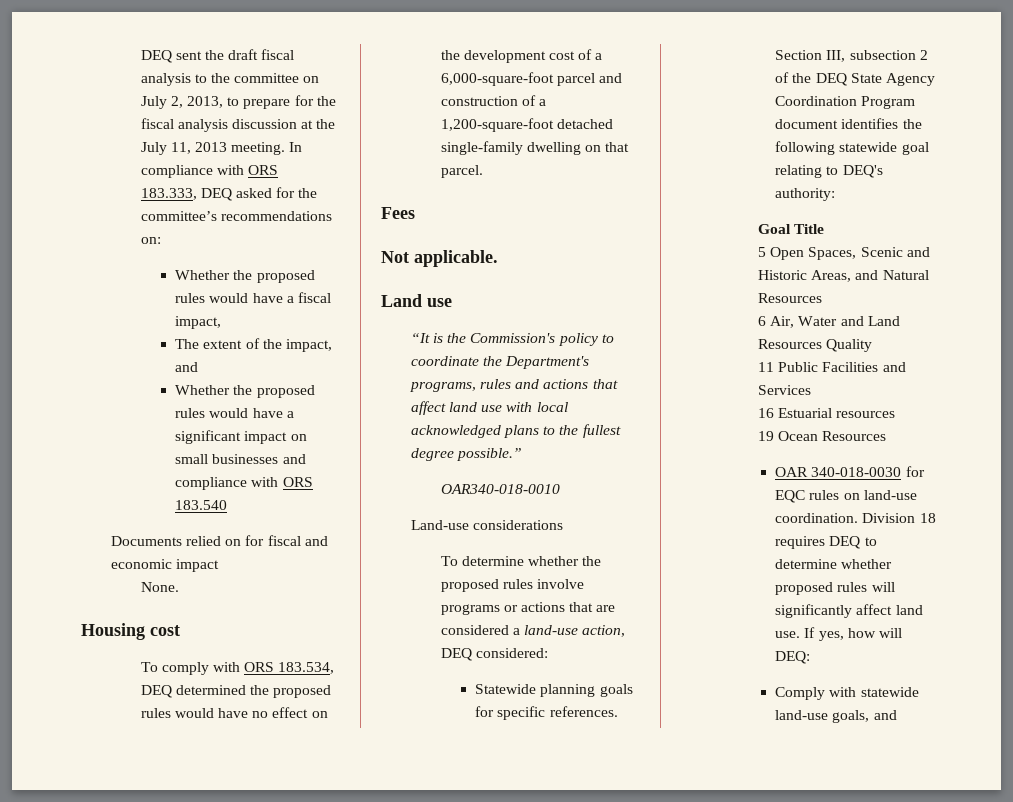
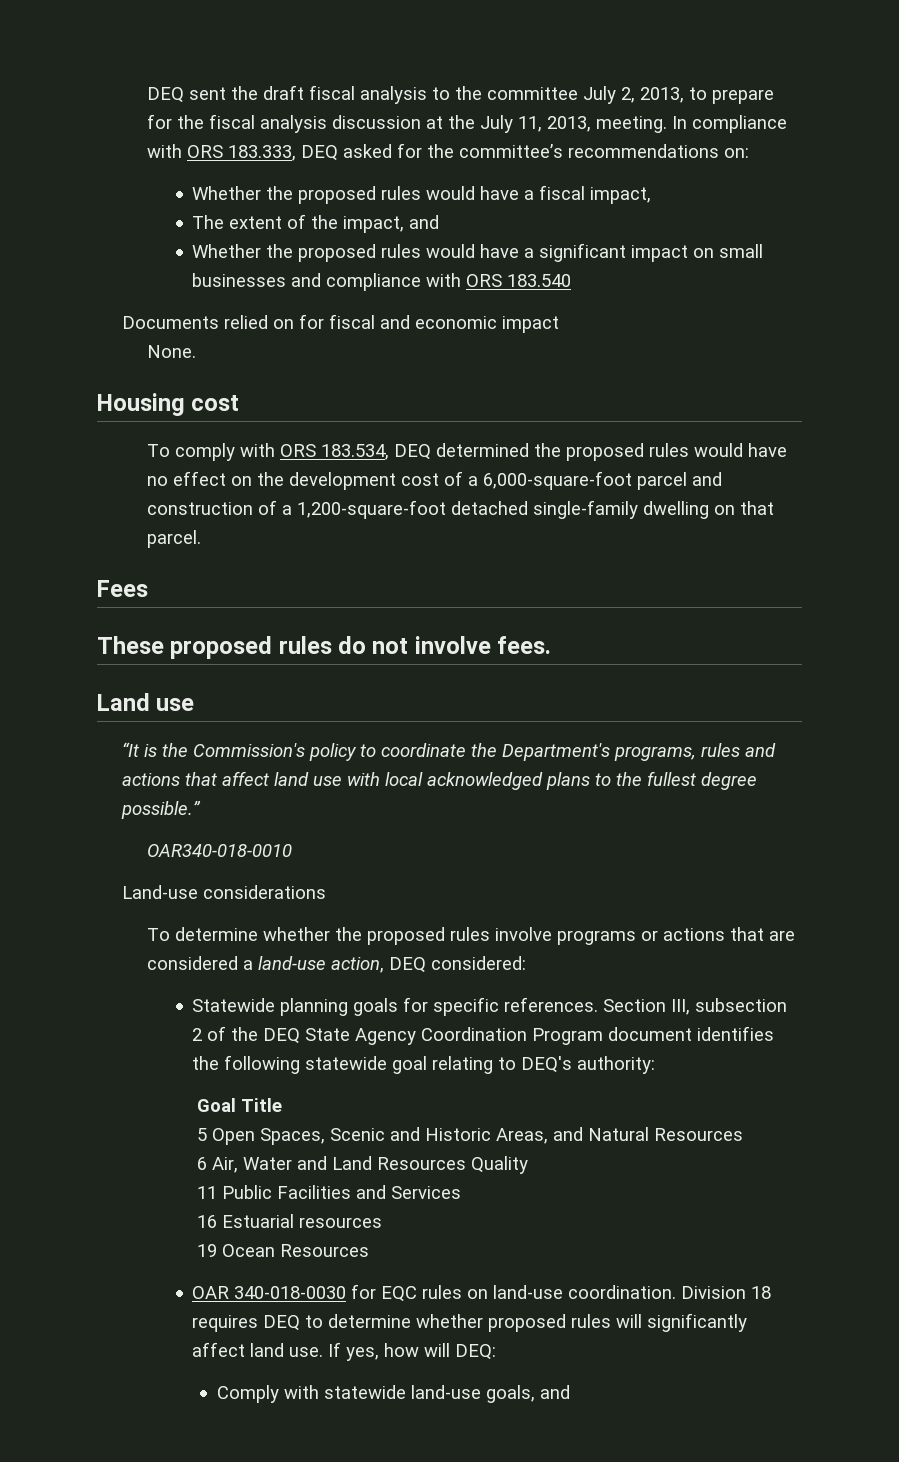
[303,76,320,83] on -> (578, 93) none
[194,142,227,152] 2013 -> [546,116,591,132] 2013,
[381,250,498,267] Not applicable. -> [97,636,552,659] These proposed rules do not involve fees.

